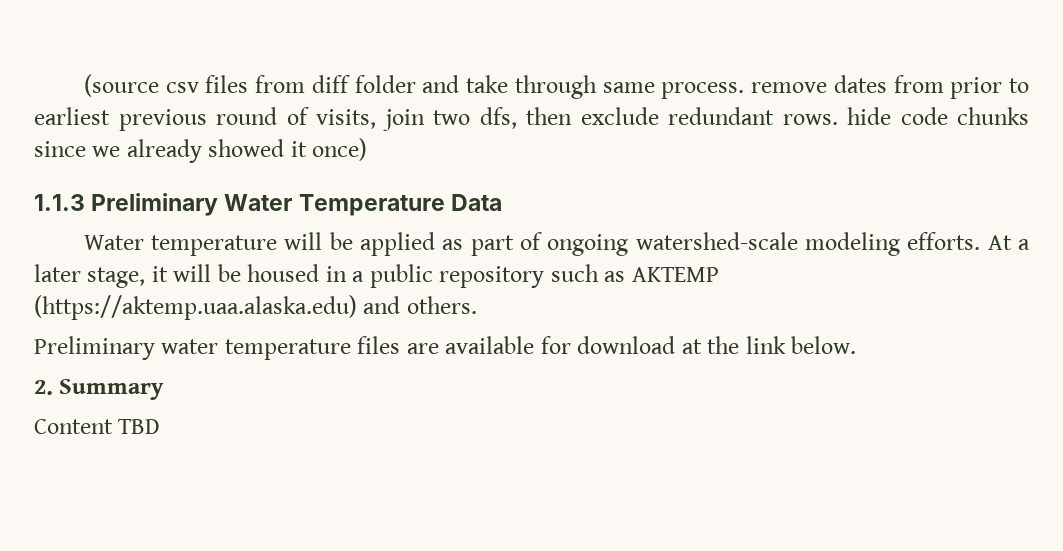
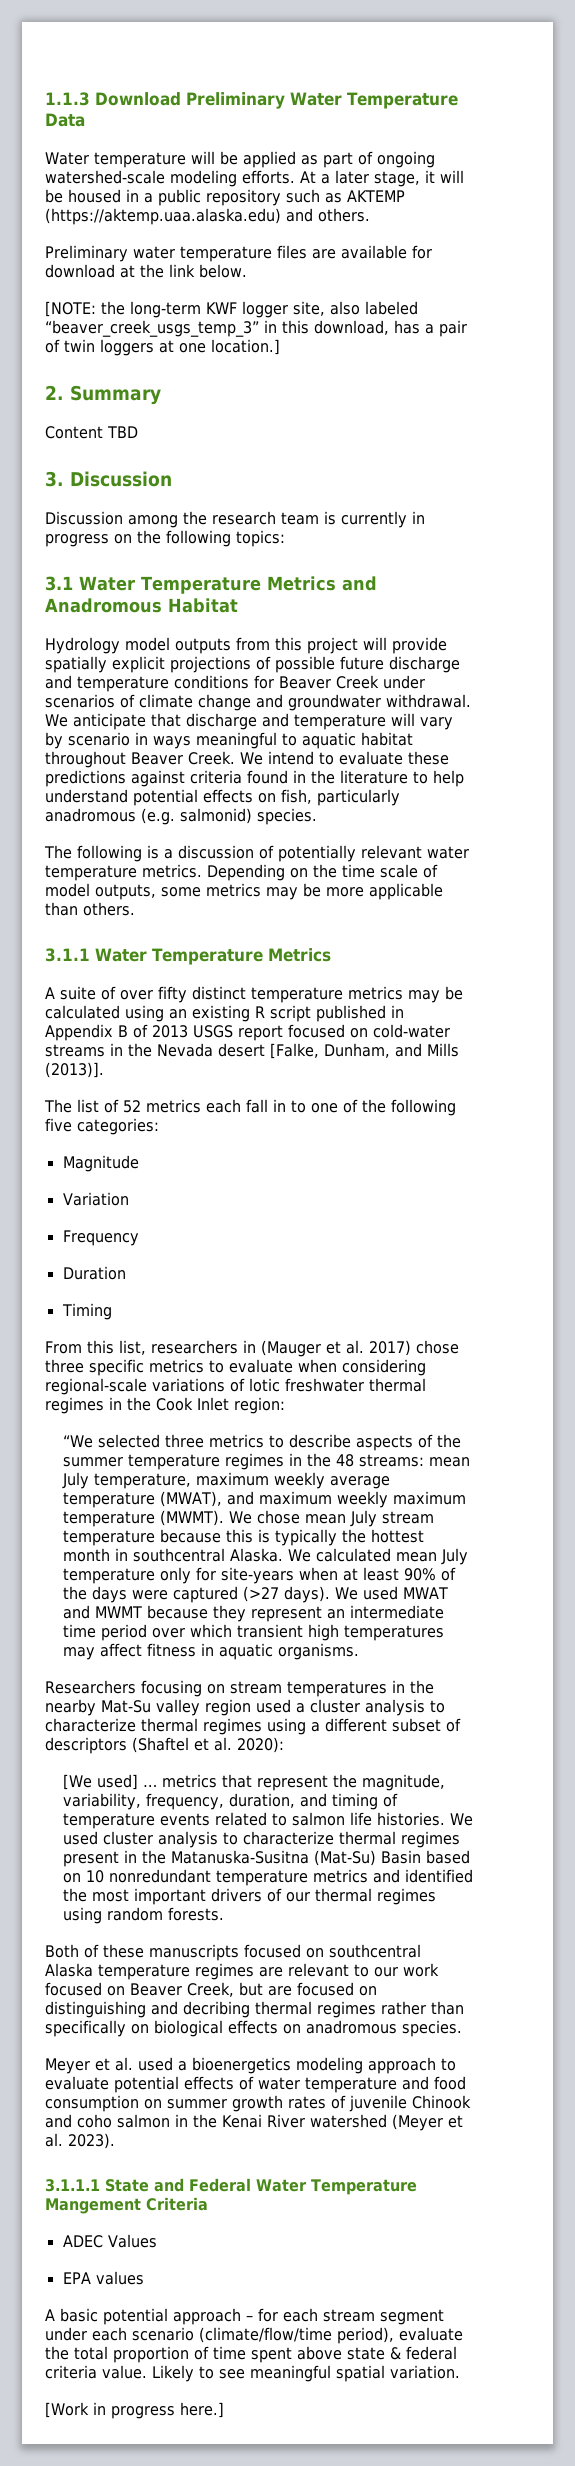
[83,74,1029,99] [34,107,1029,131] [34,138,368,163] [34,194,85,211] (source csv files from diff folder and take through same process. remove dates from prior to earliest previous round of visits, join two dfs, then exclude redundant rows. hide code chunks since we already showed it once) // 1.1.3 -> [45,92,181,106] 1.1.3 Download
[34,379,165,400] [34,419,161,434] 2. Summary // Content TBD -> [45,301,418,318] [45,320,467,337] [45,339,280,356] [45,385,161,405] [45,426,138,439] [45,471,172,487] [45,511,425,528] [45,530,285,547] [45,576,377,594] [45,598,238,613] [45,637,447,654] [45,656,460,673] [45,675,425,692] [45,694,471,711] [45,713,453,730] [45,732,413,749] [45,751,449,768] [45,770,464,787] [45,789,400,806] [45,808,317,825] [44,845,469,862] [45,864,438,881] [45,883,443,900] [45,902,135,916] [45,948,331,965] [45,986,463,1003] [45,1005,404,1022] [45,1024,450,1041] [45,1043,459,1059] [45,1062,104,1078] [44,1099,456,1116] [45,1118,159,1135] [62,1155,139,1172] [62,1192,129,1206] [62,1230,139,1246] [62,1266,126,1280] [61,1303,112,1320] [45,1340,459,1357] [45,1359,426,1376] [45,1378,426,1395] [45,1397,285,1414] [62,1434,461,1451] [62,1453,470,1470] [61,1472,390,1489] [62,1491,466,1508] [62,1510,434,1527] [62,1529,424,1546] [62,1548,468,1565] [62,1567,456,1584] [62,1586,448,1603] [62,1605,444,1622] [62,1624,444,1641] [62,1643,359,1660] [45,1680,434,1697] [45,1699,445,1716] [45,1718,461,1735] [45,1737,284,1754] [62,1774,445,1791] [62,1793,398,1810] [62,1812,473,1829] [62,1831,460,1848] [62,1850,470,1867] [62,1869,473,1886] [62,1888,436,1905] [62,1907,224,1924] [45,1944,421,1961] [45,1963,439,1980] [45,1982,377,1997] [45,2001,464,2018] [45,2020,462,2037] [45,2057,456,2074] [45,2076,466,2093] [45,2095,471,2112] [45,2114,463,2131] [45,2133,115,2149] [45,2178,417,2195] [45,2197,208,2214] [62,2234,157,2248] [62,2271,144,2285] [45,2308,444,2325] [45,2327,463,2344] [45,2346,457,2363] [45,2365,460,2382] [45,2402,224,2419] [NOTE: the long-term KWF logger site, also labeled “beaver_creek_usgs_temp_3” in this download, has a pair of twin loggers at one location.] // 2. Summary // Content TBD // 3. Discussion // Discussion among the research team is currently in progress on the following topics: // 3.1 Water Temperature Metrics and Anadromous Habitat // Hydrology model outputs from this project will provide spatially explicit projections of possible future discharge and temperature conditions for Beaver Creek under scenarios of climate change and groundwater withdrawal. We anticipate that discharge and temperature will vary by scenario in ways meaningful to aquatic habitat throughout Beaver Creek. We intend to evaluate these predictions against criteria found in the literature to help understand potential effects on fish, particularly anadromous (e.g. salmonid) species. // The following is a discussion of potentially relevant water temperature metrics. Depending on the time scale of model outputs, some metrics may be more applicable than others. // 3.1.1 Water Temperature Metrics // A suite of over fifty distinct temperature metrics may be calculated using an existing R script published in Appendix B of 2013 USGS report focused on cold-water streams in the Nevada desert [Falke, Dunham, and Mills (2013)]. // The list of 52 metrics each fall in to one of the following five categories: // Magnitude // Variation // Frequency // Duration // Timing // From this list, researchers in (Mauger et al. 2017) chose three specific metrics to evaluate when considering regional-scale variations of lotic freshwater thermal regimes in the Cook Inlet region: // “We selected three metrics to describe aspects of the summer temperature regimes in the 48 streams: mean July temperature, maximum weekly average temperature (MWAT), and maximum weekly maximum temperature (MWMT). We chose mean July stream temperature because this is typically the hottest month in southcentral Alaska. We calculated mean July temperature only for site-years when at least 90% of the days were captured (>27 days). We used MWAT and MWMT because they represent an intermediate time period over which transient high temperatures may affect fitness in aquatic organisms. // Researchers focusing on stream temperatures in the nearby Mat-Su valley region used a cluster analysis to characterize thermal regimes using a different subset of descriptors (Shaftel et al. 2020): // [We used] … metrics that represent the magnitude, variability, frequency, duration, and timing of temperature events related to salmon life histories. We used cluster analysis to characterize thermal regimes present in the Matanuska-Susitna (Mat-Su) Basin based on 10 nonredundant temperature metrics and identified the most important drivers of our thermal regimes using random forests. // Both of these manuscripts focused on southcentral Alaska temperature regimes are relevant to our work focused on Beaver Creek, but are focused on distinguishing and decribing thermal regimes rather than specifically on biological effects on anadromous species. // Meyer et al. used a bioenergetics modeling approach to evaluate potential effects of water temperature and food consumption on summer growth rates of juvenile Chinook and coho salmon in the Kenai River watershed (Meyer et al. 2023). // 3.1.1.1 State and Federal Water Temperature Mangement Criteria // ADEC Values // EPA values // A basic potential approach – for each stream segment under each scenario (climate/flow/time period), evaluate the total proportion of time spent above state & federal criteria value. Likely to see meaningful spatial variation. // [Work in progress here.]

